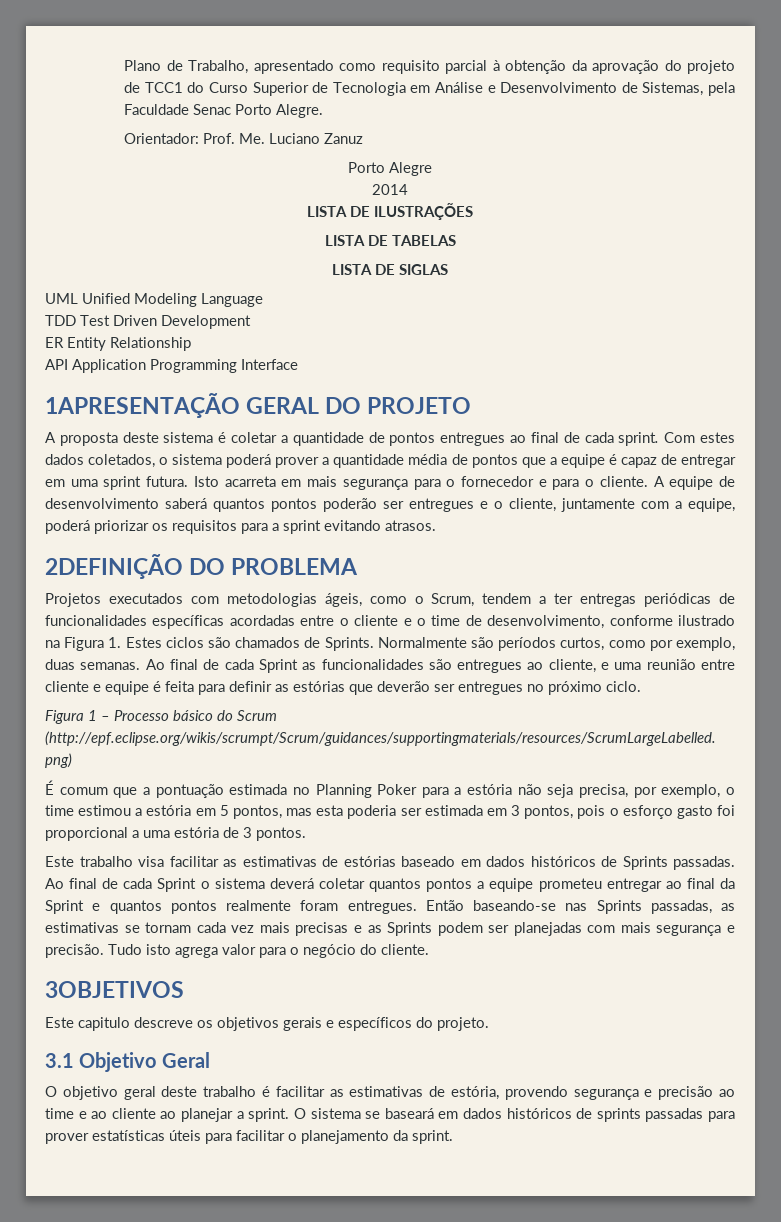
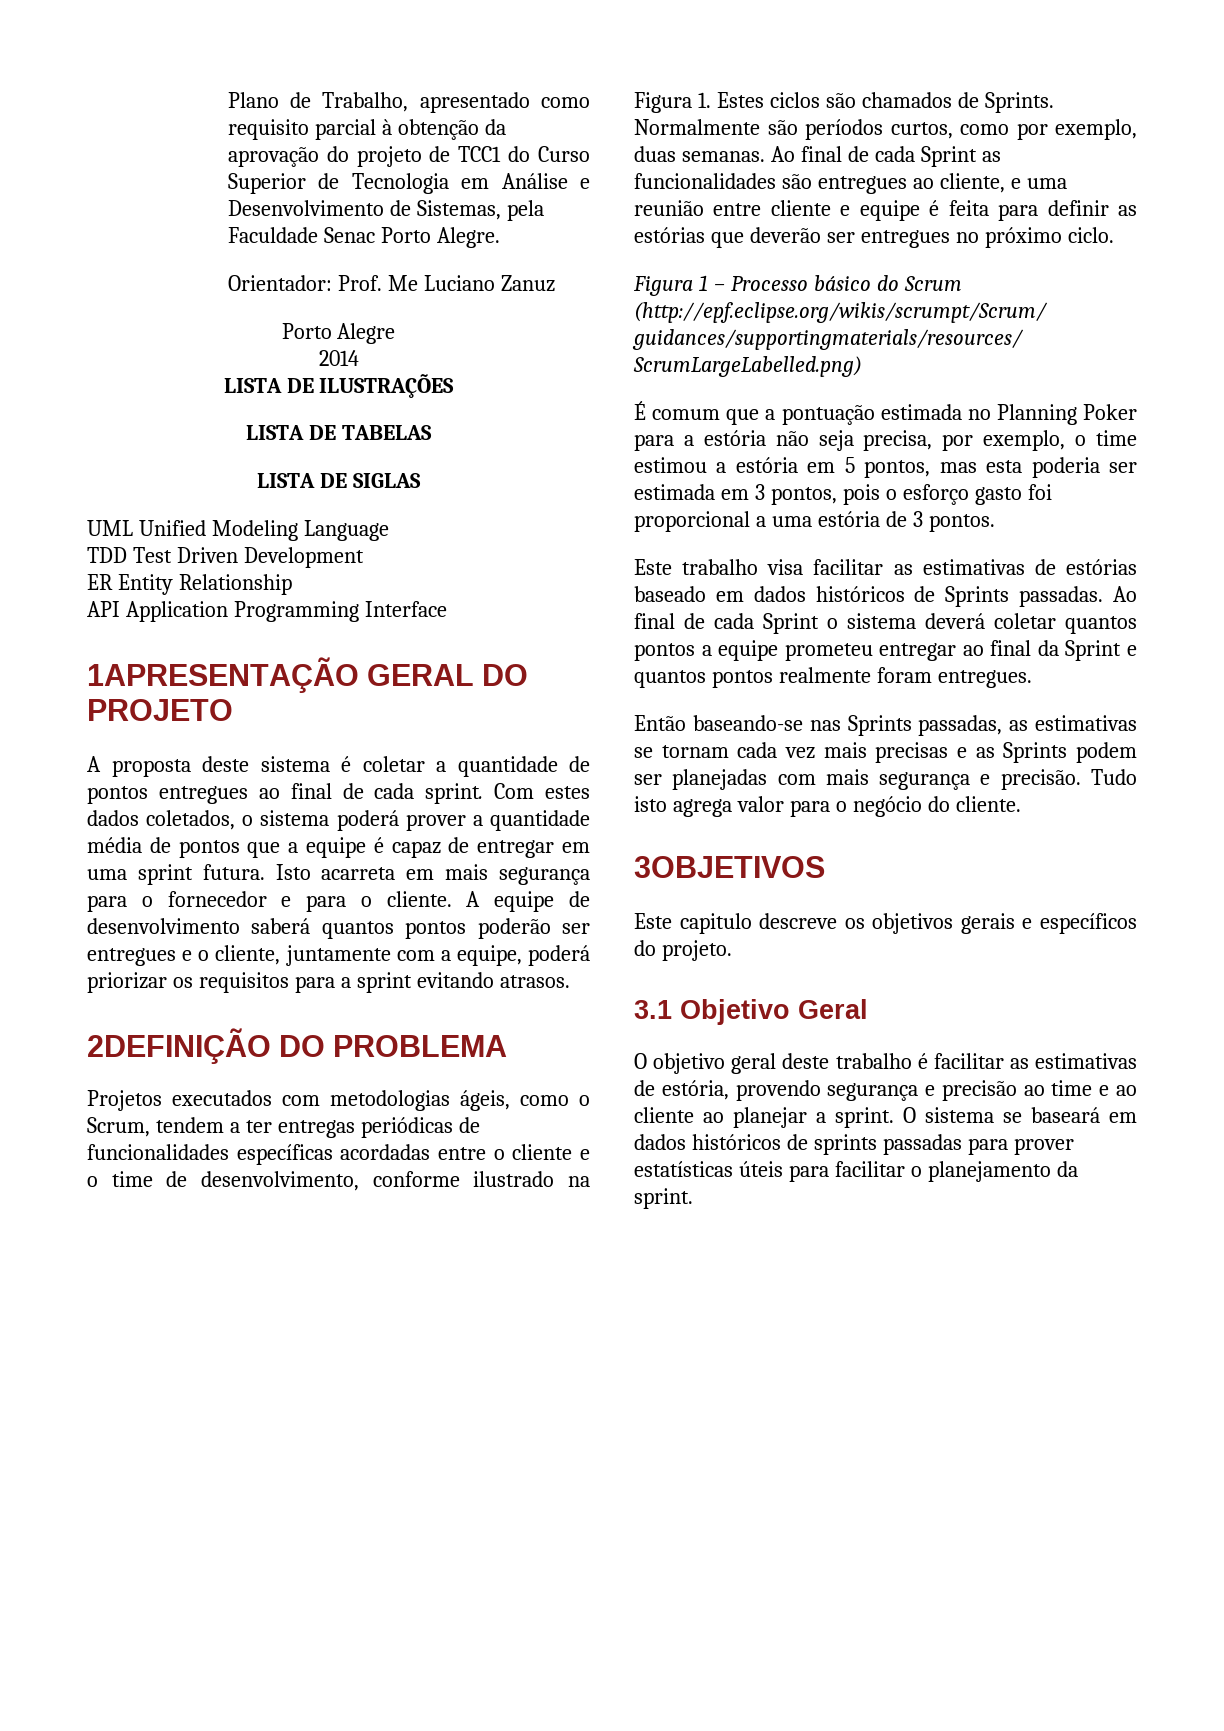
[239,133,266,144] Me. -> [387,275,418,291] Me
(417, 907) none -> (1032, 679) //

